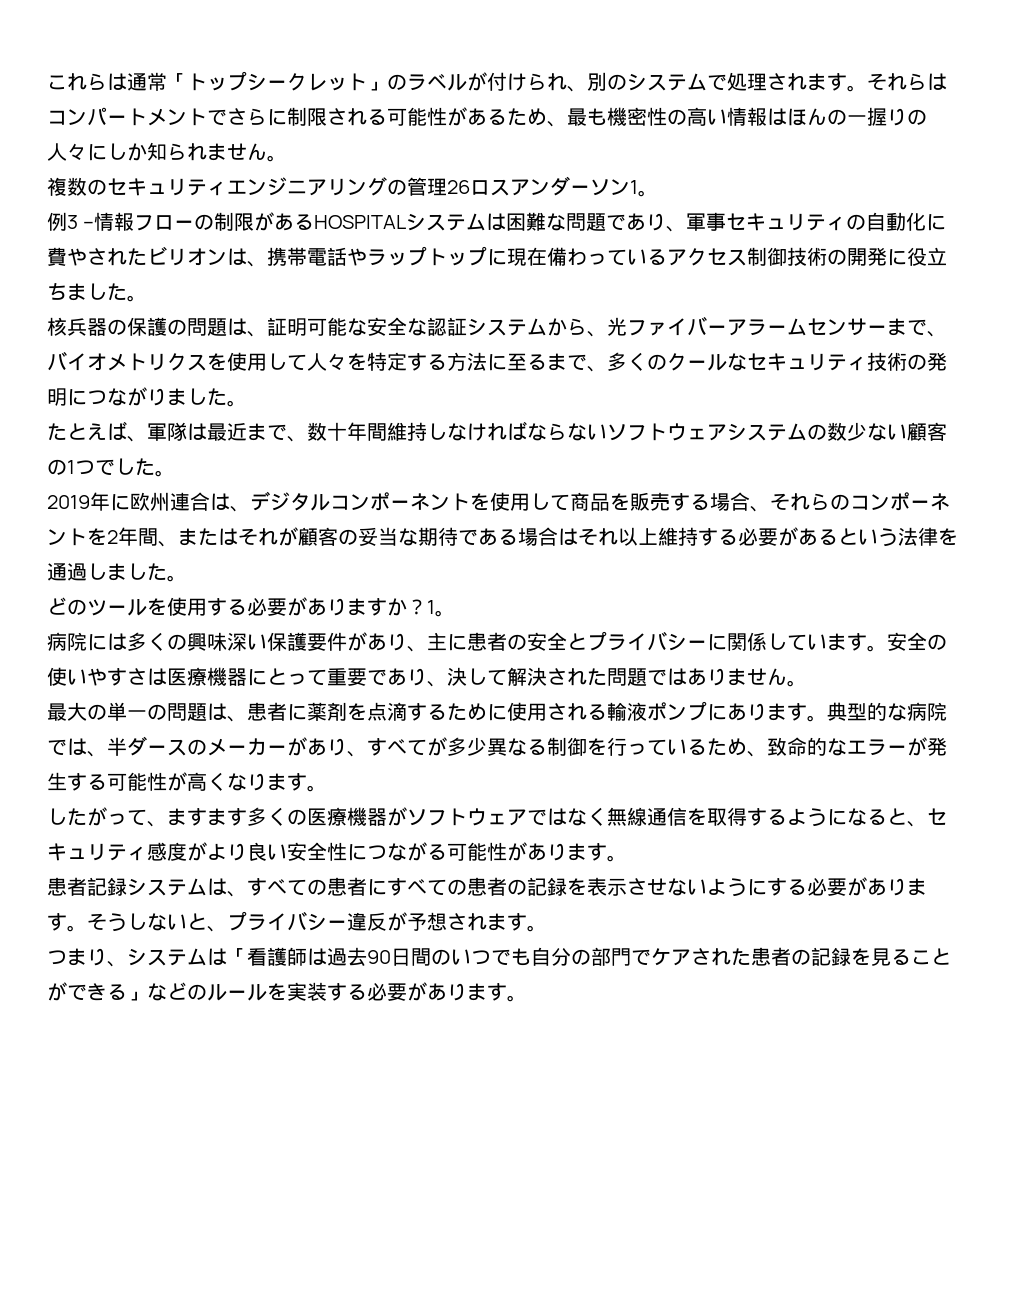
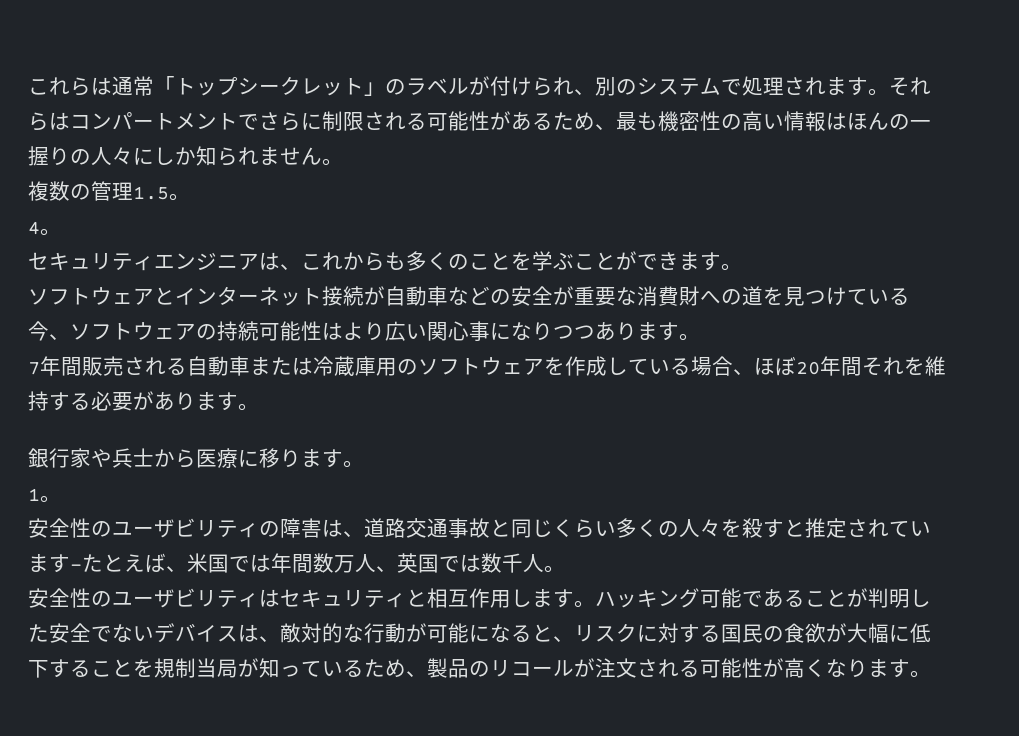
(107, 187) none -> [91,181,190,201] [28,221,61,236] 管理1.5。 // 4。 //
[327,176,658,197] [47,212,947,232] [47,246,947,267] [47,282,147,302] [47,316,947,337] [47,351,947,372] [47,387,247,407] [47,421,947,442] [47,458,175,477] [47,491,950,512] [47,527,958,547] [47,563,187,582] [47,597,455,617] [47,631,947,652] [47,667,807,687] [47,701,947,722] [47,736,947,757] [47,772,87,791] リングの管理26ロスアンダーソン1。 // 例3 –情報フローの制限があるHOSPITALシステムは困難な問題であり、軍事セキュリティの自動化に費やされたビリオンは、携帯電話やラップトップに現在備わっているアクセス制御技術の開発に役立ちました。 // 核兵器の保護の問題は、証明可能な安全な認証システムから、光ファイバーアラームセンサーまで、バイオメトリクスを使用して人々を特定する方法に至るまで、多くのクールなセキュリティ技術の発明につながりました。 // たとえば、軍隊は最近まで、数十年間維持しなければならないソフトウェアシステムの数少ない顧客の1つでした。 // 2019年に欧州連合は、デジタルコンポーネントを使用して商品を販売する場合、それらのコンポーネントを2年間、またはそれが顧客の妥当な期待である場合はそれ以上維持する必要があるという法律を通過しました。 // どのツールを使用する必要がありますか？1。 // 病院には多くの興味深い保護要件があり、主に患者の安全とプライバシーに関係しています。安全の使いやすさは医療機器にとって重要であり、決して解決された問題ではありません。 // 最大の単一の問題は、患者に薬剤を点滴するために使用される輸液ポンプにあります。典型的な病院では、半ダースのメーカーがあり、すべてが多少異なる制御を行っているため、致命的なエラーが発生す -> [259,251,742,271] [28,286,910,306] [28,321,700,341] [28,356,946,376] [28,391,259,411] [28,448,364,468] [28,488,61,503] [28,518,931,538] [28,553,565,573] [28,588,931,608] [28,623,931,643] [28,658,679,678] は、これからも多くのことを学ぶことができます。 // ソフトウェアとインターネット接続が自動車などの安全が重要な消費財への道を見つけている今、ソフトウェアの持続可能性はより広い関心事になりつつあります。 // 7年間販売される自動車または冷蔵庫用のソフトウェアを作成している場合、ほぼ20年間それを維持する必要があります。 // 銀行家や兵士から医療に移ります。 // 1。 // 安全性のユーザビリティの障害は、道路交通事故と同じくらい多くの人々を殺すと推定されています-たとえば、米国では年間数万人、英国では数千人。 // 安全性のユーザビリティはセキュリティと相互作用します。ハッキング可能であることが判明した安全でないデバイスは、敵対的な行動が可能になると、リスクに対する国民の食欲が大幅に低下することを規制当局が知っているため、製品のリコールが注文され
[47,807,947,827] [47,842,627,862] [47,877,927,897] [47,911,547,932] [47,947,951,967] [47,982,527,1002] // したがって、ますます多くの医療機器がソフトウェアではなく無線通信を取得するようになると、セキュリティ感度がより良い安全性につながる可能性があります。 // 患者記録システムは、すべての患者にすべての患者の記録を表示させないようにする必要があります。そうしないと、プライバシー違反が予想されます。 // つまり、システムは「看護師は過去90日間のいつでも自分の部門でケアされた患者の記録を見ることができる」などのルールを実装する必要があります。 -> (931, 674) none

